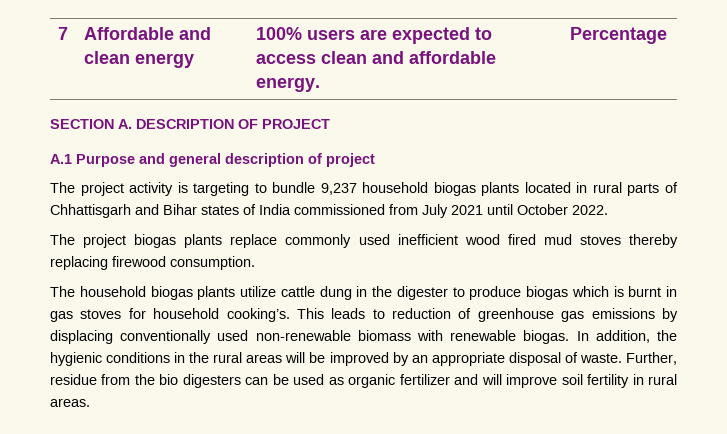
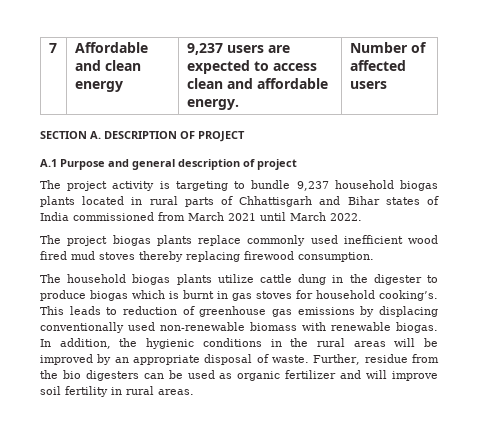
[255,27,302,40] 100% -> [186,43,223,55] 9,237
[569,27,667,44] Percentage -> [349,42,427,53] [349,60,406,71] [349,81,387,89] Number of affected users
[422,204,448,218] July -> [188,212,224,221] March
[517,204,568,215] October -> [290,212,326,221] March

